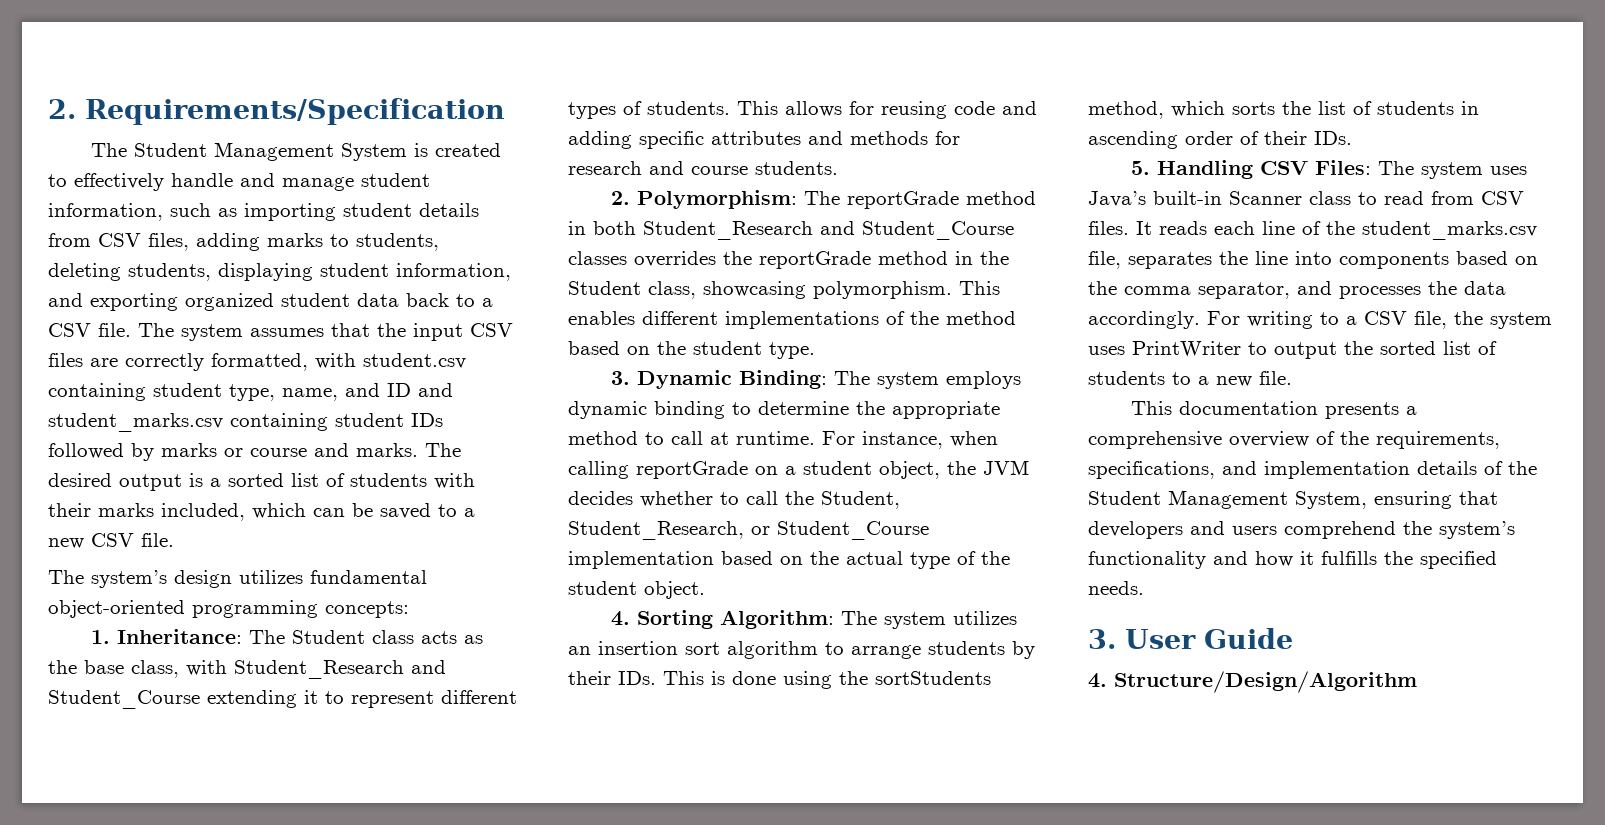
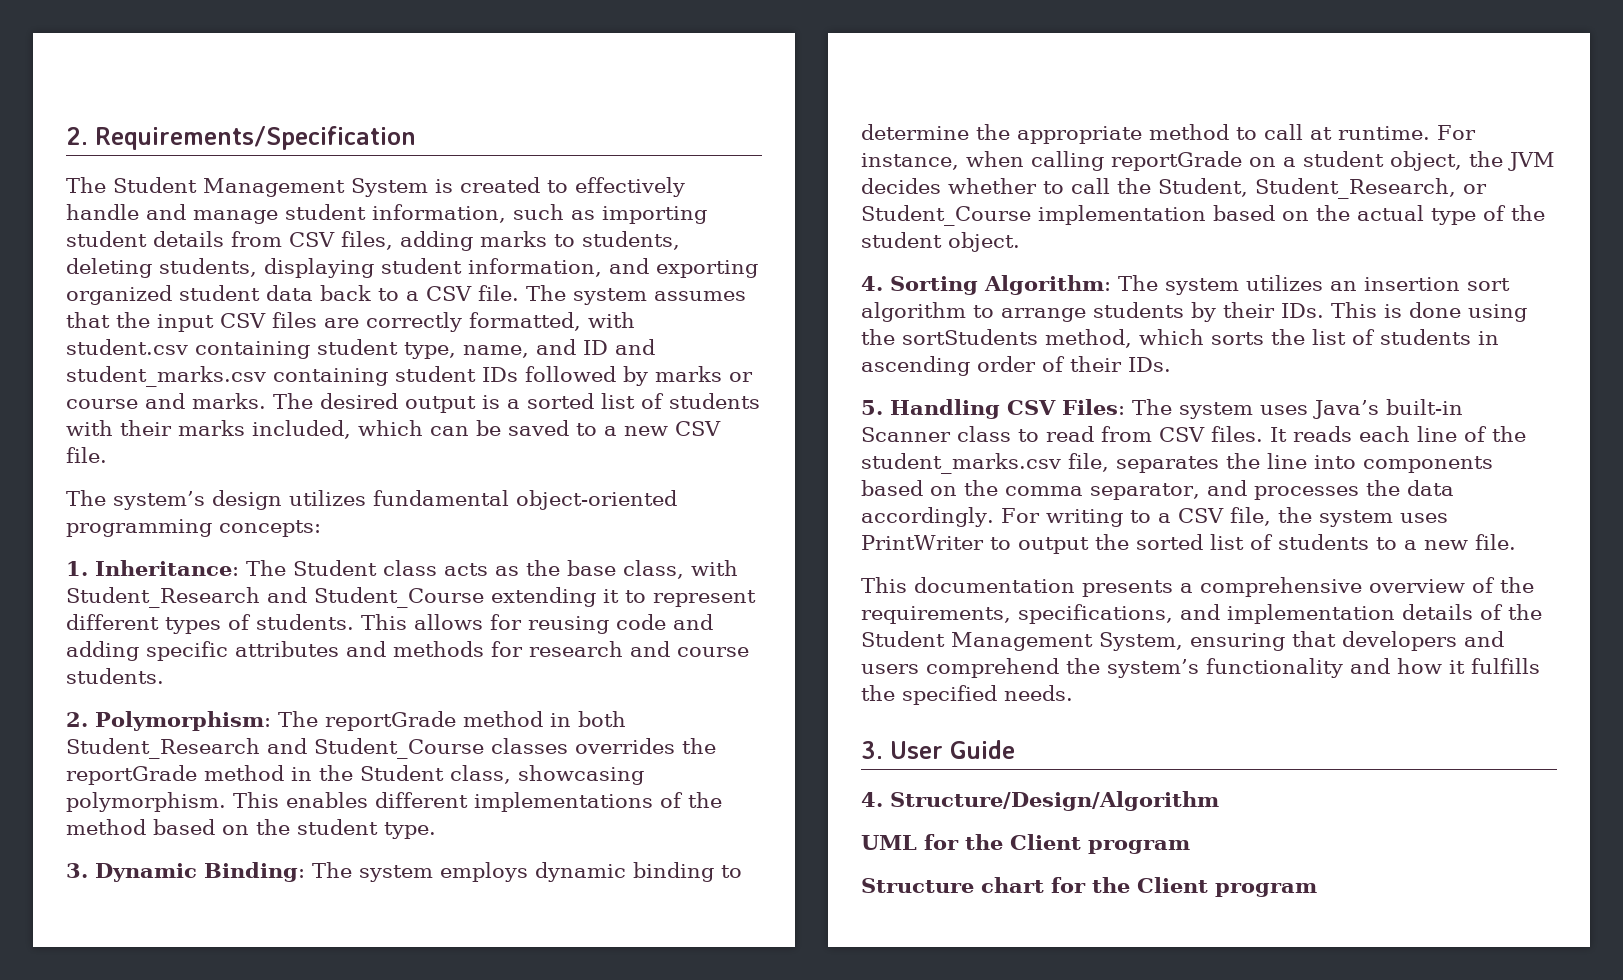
(1417, 682) none -> [861,834,1190,854] [861,877,1317,897] // UML for the Client program // Structure chart for the Client program

